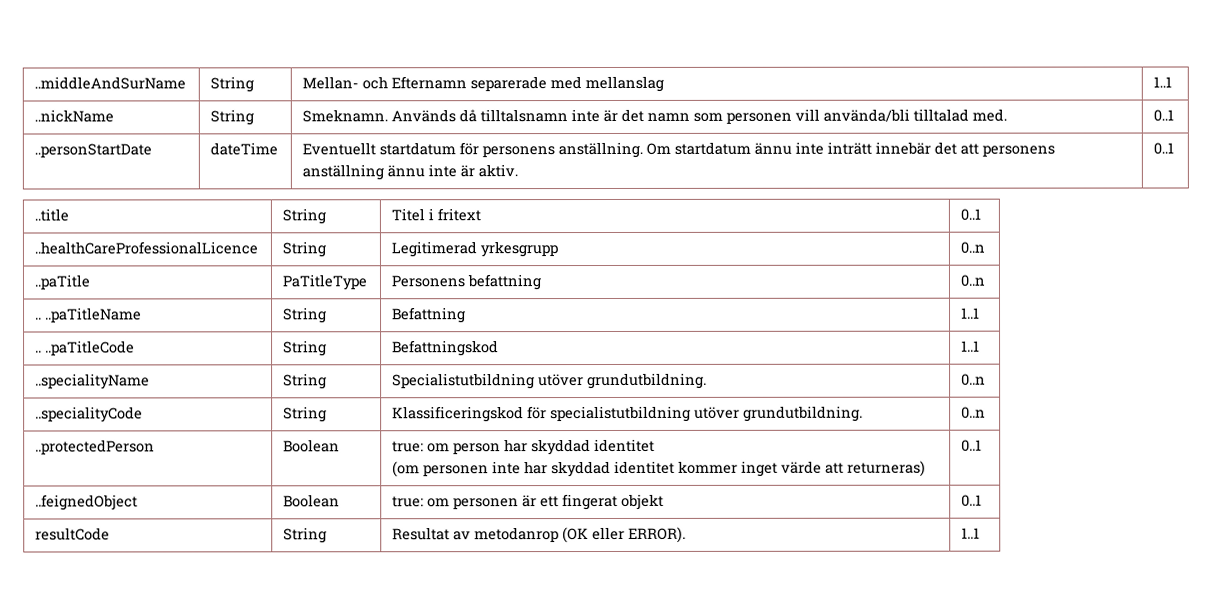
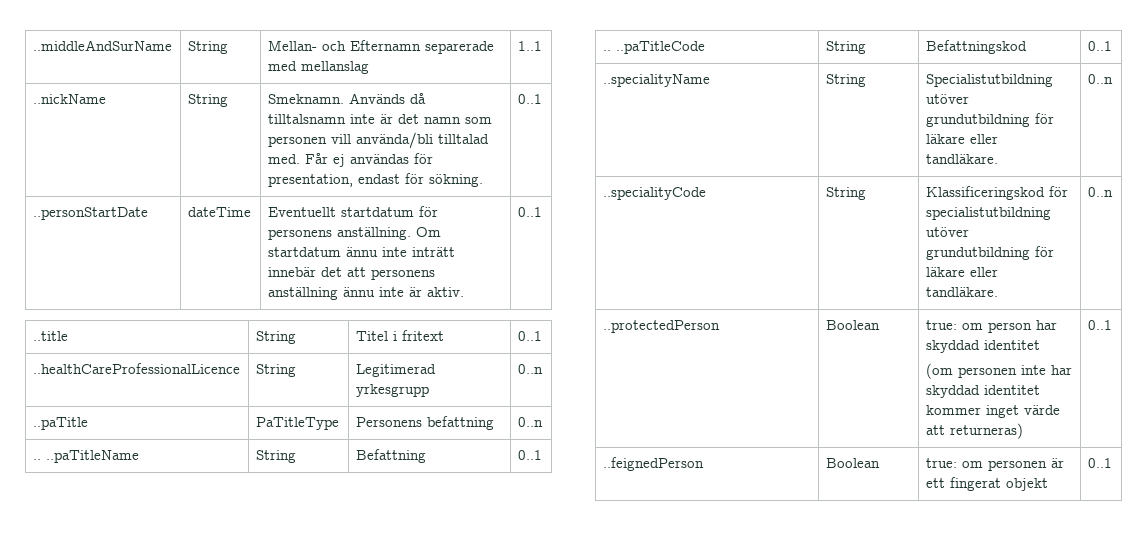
(1008, 115) none -> [304,153,433,167] [267,173,483,187] Får ej användas för presentation, endast för sökning.
[961,307,981,319] 1..1 -> [517,450,542,460] 0..1
[961,340,981,352] 1..1 -> [1087,41,1112,51] 0..1
[587,372,708,390] grundutbildning. -> [925,113,1054,127] [925,134,998,144] [925,154,998,164] grundutbildning för läkare eller tandläkare.
[743,405,864,422] grundutbildning. -> [925,246,1054,260] [925,267,998,277] [925,287,998,297] grundutbildning för läkare eller tandläkare.
[35,494,139,511] ..feignedObject -> [602,457,704,471] ..feignedPerson
[35,527,111,541] [283,527,328,544] [392,526,687,544] [961,527,981,539] // resultCode | String | Resultat av metodanrop (OK eller ERROR). | 1..1 -> (1112, 463) none

